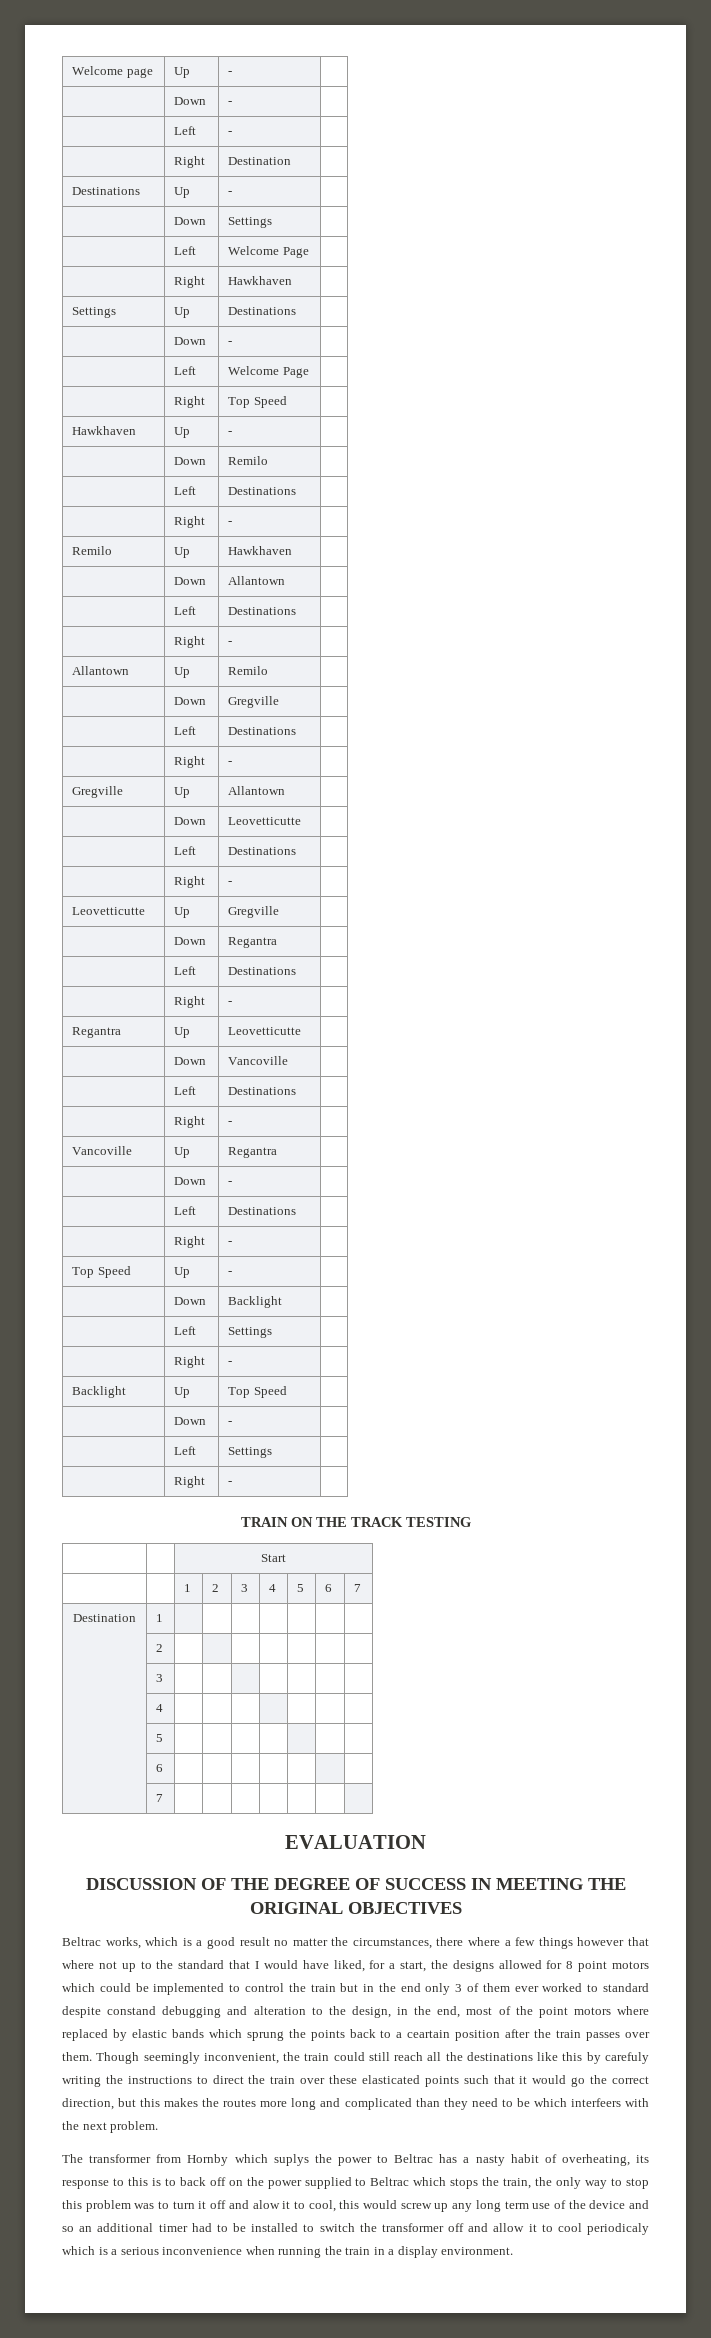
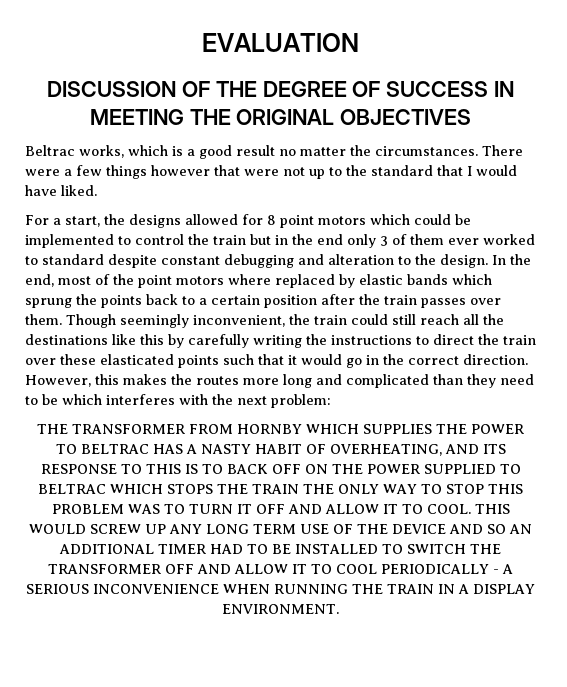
[72,66,153,78] [174,67,191,78] [228,71,233,75] [174,97,207,105] [228,101,233,105] [174,126,197,135] [228,131,233,135] [174,156,206,168] [228,157,292,165] [72,187,141,195] [174,187,191,198] [228,191,233,195] [174,217,207,225] [228,217,273,228] [174,246,197,255] [228,246,309,258] [174,276,206,288] [228,276,293,285] [72,307,117,318] [174,307,191,318] [228,307,297,315] [174,337,207,345] [228,341,233,345] [174,366,197,375] [228,366,309,378] [174,396,206,408] [228,396,287,408] [72,426,137,435] [174,427,191,438] [228,431,233,435] [174,457,207,465] [228,456,269,465] [174,486,197,495] [228,487,297,495] [174,516,206,528] [228,521,233,525] [72,546,113,555] [174,547,191,558] [228,546,293,555] [174,577,207,585] [228,576,286,585] [174,606,197,615] [228,607,297,615] [174,636,206,648] [228,641,233,645] [72,666,130,675] [174,667,191,678] [228,666,269,675] [174,697,207,705] [228,696,280,708] [174,726,197,735] [228,727,297,735] [174,756,206,768] [228,761,233,765] [72,786,124,798] [174,787,191,798] [228,786,286,795] [174,817,207,825] [228,817,302,825] [174,846,197,855] [228,847,297,855] [174,876,206,888] [228,881,233,885] [72,907,146,915] [174,907,191,918] [228,906,280,918] [174,937,207,945] [228,937,278,948] [174,966,197,975] [228,967,297,975] [174,996,206,1008] [228,1001,233,1005] [72,1027,122,1038] [174,1027,191,1038] [228,1027,302,1035] [174,1057,207,1065] [228,1056,289,1065] [174,1086,197,1095] [228,1087,297,1095] [174,1116,206,1128] [228,1121,233,1125] [72,1146,133,1155] [174,1147,191,1158] [228,1147,278,1158] [174,1177,207,1185] [228,1181,233,1185] [174,1206,197,1215] [228,1207,297,1215] [174,1236,206,1248] [228,1241,233,1245] [72,1266,131,1278] [174,1267,191,1278] [228,1271,233,1275] [174,1297,207,1305] [228,1296,283,1308] [174,1326,197,1335] [228,1327,273,1338] [174,1356,206,1368] [228,1361,233,1365] [72,1386,127,1398] [174,1387,191,1398] [228,1386,287,1398] [174,1417,207,1425] [228,1421,233,1425] [174,1446,197,1455] [228,1447,273,1458] [174,1476,206,1488] [228,1481,233,1485] [240,1517,471,1527] [261,1554,286,1562] [184,1584,192,1592] [212,1584,220,1592] [241,1584,249,1592] [269,1584,277,1592] [297,1584,305,1592] [325,1584,333,1592] [354,1584,362,1592] [73,1614,136,1622] [156,1614,164,1622] [156,1644,164,1652] [156,1674,164,1682] [156,1704,164,1712] [156,1734,164,1742] [156,1764,164,1772] [156,1794,164,1802] Welcome page | Up | - | // | Down | - | // | Left | - | // | Right | Destination | // Destinations | Up | - | // | Down | Settings | // | Left | Welcome Page | // | Right | Hawkhaven | // Settings | Up | Destinations | // | Down | - | // | Left | Welcome Page | // | Right | Top Speed | // Hawkhaven | Up | - | // | Down | Remilo | // | Left | Destinations | // | Right | - | // Remilo | Up | Hawkhaven | // | Down | Allantown | // | Left | Destinations | // | Right | - | // Allantown | Up | Remilo | // | Down | Gregville | // | Left | Destinations | // | Right | - | // Gregville | Up | Allantown | // | Down | Leovetticutte | // | Left | Destinations | // | Right | - | // Leovetticutte | Up | Gregville | // | Down | Regantra | // | Left | Destinations | // | Right | - | // Regantra | Up | Leovetticutte | // | Down | Vancoville | // | Left | Destinations | // | Right | - | // Vancoville | Up | Regantra | // | Down | - | // | Left | Destinations | // | Right | - | // Top Speed | Up | - | // | Down | Backlight | // | Left | Settings | // | Right | - | // Backlight | Up | Top Speed | // | Down | - | // | Left | Settings | // | Right | - | // TRAIN ON THE TRACK TESTING // | | Start // | | 1 | 2 | 3 | 4 | 5 | 6 | 7 // Destination | 1 | | | | | | | // | 2 | | | | | | | // | 3 | | | | | | | // | 4 | | | | | | | // | 5 | | | | | | | // | 6 | | | | | | | // | 7 | | | | | | | // -> (202, 42) none
[352,1937,501,1949] circumstances, there where -> [375,145,523,156] [25,169,60,176] circumstances. There were
[62,1960,94,1969] where -> [244,169,279,176] were
[333,1960,386,1972] liked, for -> [61,185,97,196] [25,215,49,225] liked. // For
[107,2006,157,2015] constand -> [161,256,220,265] constant
[351,2006,408,2018] design, in -> [440,254,506,268] design. In
[407,2030,451,2038] ceartain -> [211,295,260,305] certain
[604,2052,649,2064] carefuly -> [188,334,249,348] carefully
(586, 2082) none -> [366,355,379,365] in
[62,2098,137,2110] direction, but -> [463,354,528,365] [25,375,91,387] direction. However,
[570,2098,621,2107] interfeers -> [106,394,175,405] interferes
[110,2121,159,2133] [62,2154,649,2166] [62,2177,650,2189] [62,2200,649,2212] [62,2223,650,2235] [62,2246,514,2258] problem. // The transformer from Hornby which suplys the power to Beltrac has a nasty habit of overheating, its response to this is to back off on the power supplied to Beltrac which stops the train, the only way to stop this problem was to turn it off and alow it to cool, this would screw up any long term use of the device and so an additional timer had to be installed to switch the transformer off and allow it to cool periodicaly which is a serious inconvenience when running the train in a display environment. -> [271,394,331,408] [37,424,524,434] [55,444,506,456] [40,464,521,474] [37,484,524,494] [51,504,510,514] [29,524,532,534] [59,544,501,554] [48,564,513,574] [26,584,535,594] [222,604,339,614] problem: // THE TRANSFORMER FROM HORNBY WHICH SUPPLIES THE POWER TO BELTRAC HAS A NASTY HABIT OF OVERHEATING, AND ITS RESPONSE TO THIS IS TO BACK OFF ON THE POWER SUPPLIED TO BELTRAC WHICH STOPS THE TRAIN THE ONLY WAY TO STOP THIS PROBLEM WAS TO TURN IT OFF AND ALLOW IT TO COOL. THIS WOULD SCREW UP ANY LONG TERM USE OF THE DEVICE AND SO AN ADDITIONAL TIMER HAD TO BE INSTALLED TO SWITCH THE TRANSFORMER OFF AND ALLOW IT TO COOL PERIODICALLY - A SERIOUS INCONVENIENCE WHEN RUNNING THE TRAIN IN A DISPLAY ENVIRONMENT.

